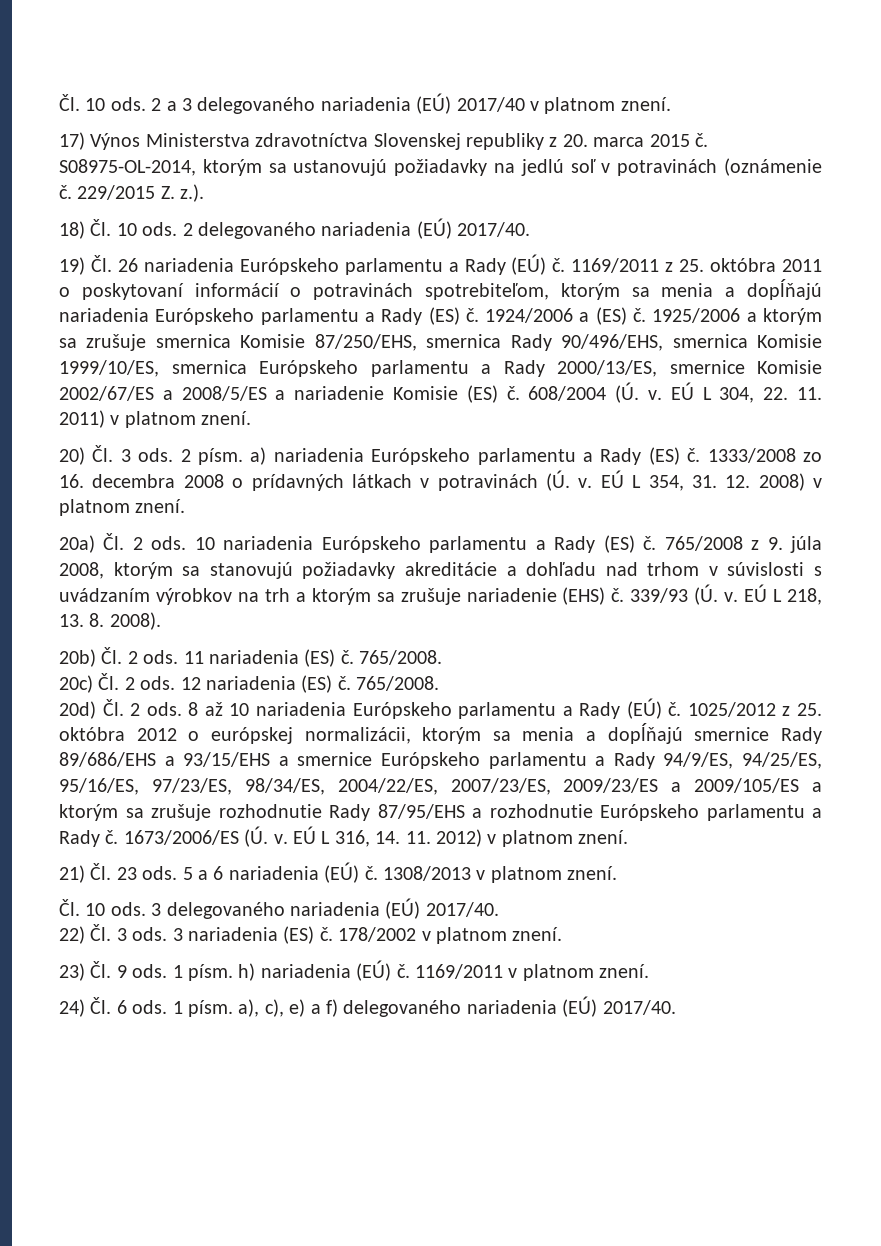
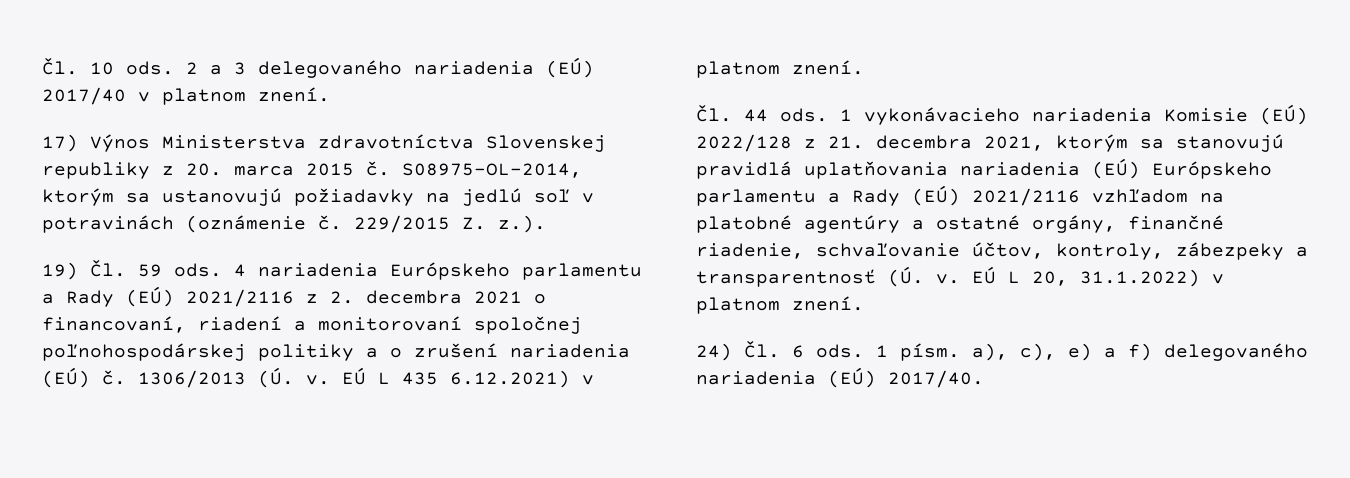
[59,218,531,239] // 18) Čl. 10 ods. 2 delegovaného nariadenia (EÚ) 2017/40. -> (546, 224) none
[117,254,823,275] [59,279,822,300] [59,307,822,325] [59,334,822,351] [59,360,822,377] [59,382,822,403] [59,410,252,428] [59,445,822,465] [59,470,822,491] [59,499,186,516] [59,533,823,553] [59,562,823,579] [59,584,822,605] [59,612,161,630] [59,647,443,667] [59,673,440,693] [59,698,822,719] [59,723,822,744] [59,752,823,769] [59,778,822,795] [59,804,822,821] [59,826,629,847] [59,862,618,883] [59,898,499,919] [59,924,563,944] [59,960,503,981] 26 nariadenia Európskeho parlamentu a Rady (EÚ) č. 1169/2011 z 25. októbra 2011 o poskytovaní informácií o potravinách spotrebiteľom, ktorým sa menia a dopĺňajú nariadenia Európskeho parlamentu a Rady (ES) č. 1924/2006 a (ES) č. 1925/2006 a ktorým sa zrušuje smernica Komisie 87/250/EHS, smernica Rady 90/496/EHS, smernica Komisie 1999/10/ES, smernica Európskeho parlamentu a Rady 2000/13/ES, smernice Komisie 2002/67/ES a 2008/5/ES a nariadenie Komisie (ES) č. 608/2004 (Ú. v. EÚ L 304, 22. 11. 2011) v platnom znení. // 20) Čl. 3 ods. 2 písm. a) nariadenia Európskeho parlamentu a Rady (ES) č. 1333/2008 zo 16. decembra 2008 o prídavných látkach v potravinách (Ú. v. EÚ L 354, 31. 12. 2008) v platnom znení. // 20a) Čl. 2 ods. 10 nariadenia Európskeho parlamentu a Rady (ES) č. 765/2008 z 9. júla 2008, ktorým sa stanovujú požiadavky akreditácie a dohľadu nad trhom v súvislosti s uvádzaním výrobkov na trh a ktorým sa zrušuje nariadenie (EHS) č. 339/93 (Ú. v. EÚ L 218, 13. 8. 2008). // 20b) Čl. 2 ods. 11 nariadenia (ES) č. 765/2008. // 20c) Čl. 2 ods. 12 nariadenia (ES) č. 765/2008. // 20d) Čl. 2 ods. 8 až 10 nariadenia Európskeho parlamentu a Rady (EÚ) č. 1025/2012 z 25. októbra 2012 o európskej normalizácii, ktorým sa menia a dopĺňajú smernice Rady 89/686/EHS a 93/15/EHS a smernice Európskeho parlamentu a Rady 94/9/ES, 94/25/ES, 95/16/ES, 97/23/ES, 98/34/ES, 2004/22/ES, 2007/23/ES, 2009/23/ES a 2009/105/ES a ktorým sa zrušuje rozhodnutie Rady 87/95/EHS a rozhodnutie Európskeho parlamentu a Rady č. 1673/2006/ES (Ú. v. EÚ L 316, 14. 11. 2012) v platnom znení. // 21) Čl. 23 ods. 5 a 6 nariadenia (EÚ) č. 1308/2013 v platnom znení. // Čl. 10 ods. 3 delegovaného nariadenia (EÚ) 2017/40. // 22) Čl. 3 ods. 3 nariadenia (ES) č. 178/2002 v platnom znení. // 23) Čl. 9 ods. 1 písm. h) nariadenia (EÚ) č. 1169/2011 -> [138,262,642,280] [42,286,546,307] [42,316,582,334] [42,343,630,361] [42,367,594,388] [696,60,864,78] [696,104,1308,125] [696,134,1284,152] [696,158,1272,179] [696,185,1224,206] [696,215,1224,233] [696,242,1308,260] [696,266,1200,287] 59 ods. 4 nariadenia Európskeho parlamentu a Rady (EÚ) 2021/2116 z 2. decembra 2021 o financovaní, riadení a monitorovaní spoločnej poľnohospodárskej politiky a o zrušení nariadenia (EÚ) č. 1306/2013 (Ú. v. EÚ L 435 6.12.2021) v platnom znení. // Čl. 44 ods. 1 vykonávacieho nariadenia Komisie (EÚ) 2022/128 z 21. decembra 2021, ktorým sa stanovujú pravidlá uplatňovania nariadenia (EÚ) Európskeho parlamentu a Rady (EÚ) 2021/2116 vzhľadom na platobné agentúry a ostatné orgány, finančné riadenie, schvaľovanie účtov, kontroly, zábezpeky a transparentnosť (Ú. v. EÚ L 20, 31.1.2022)

